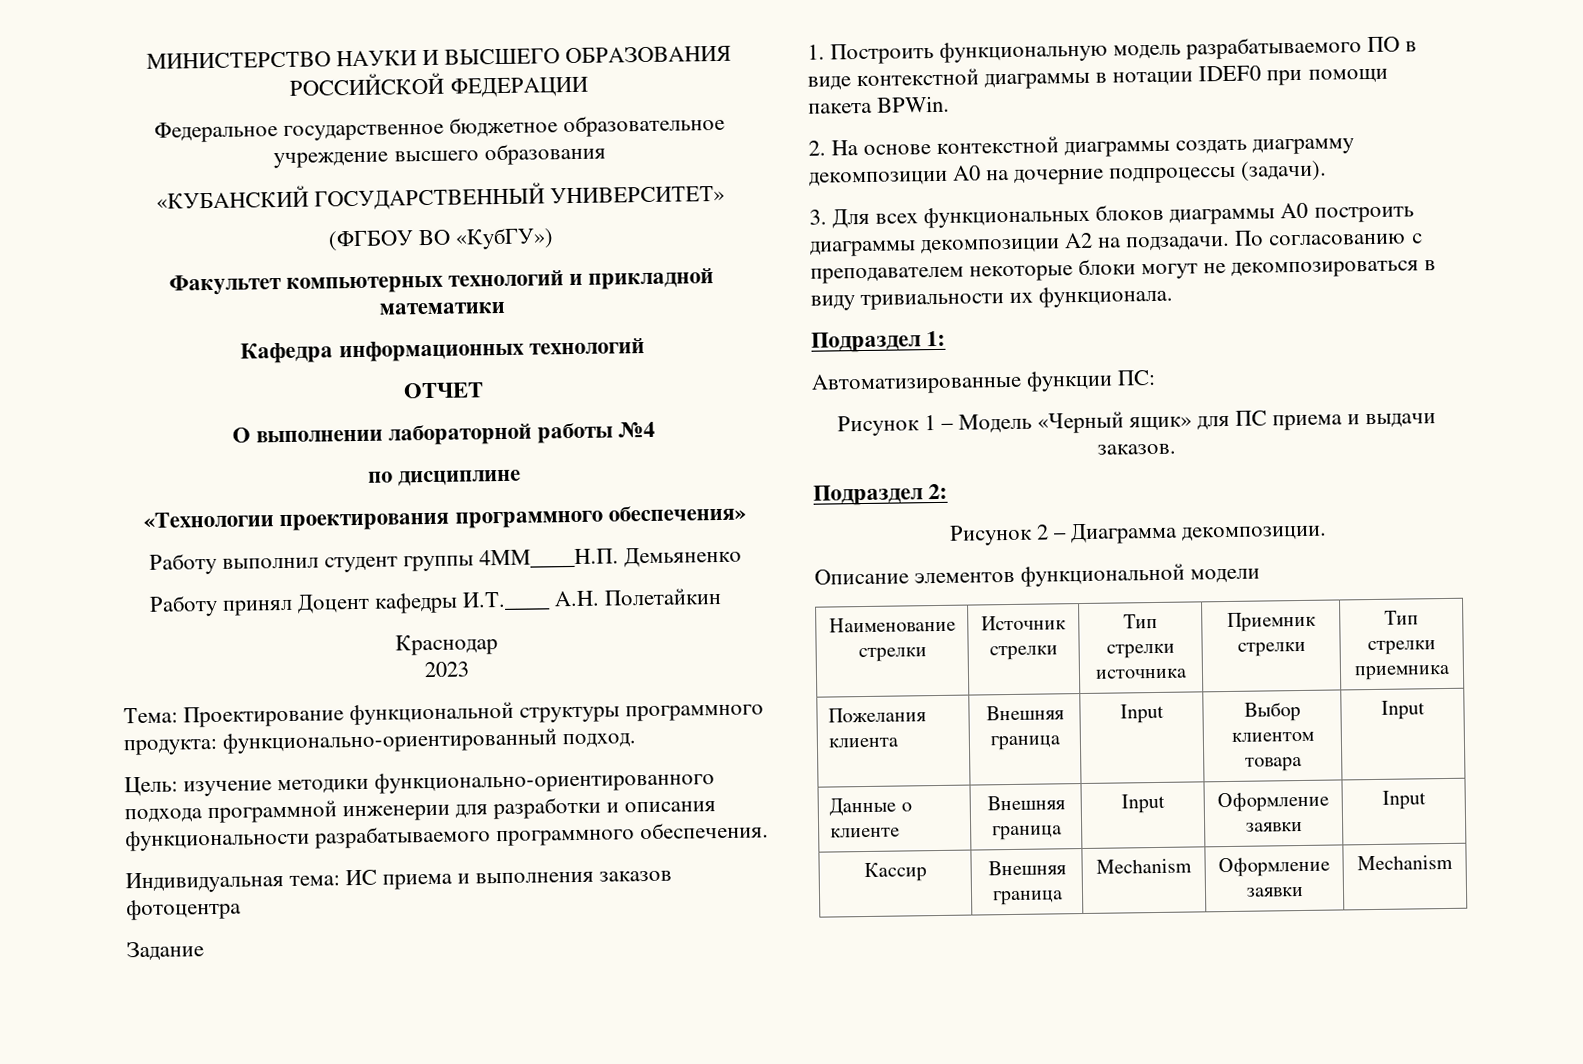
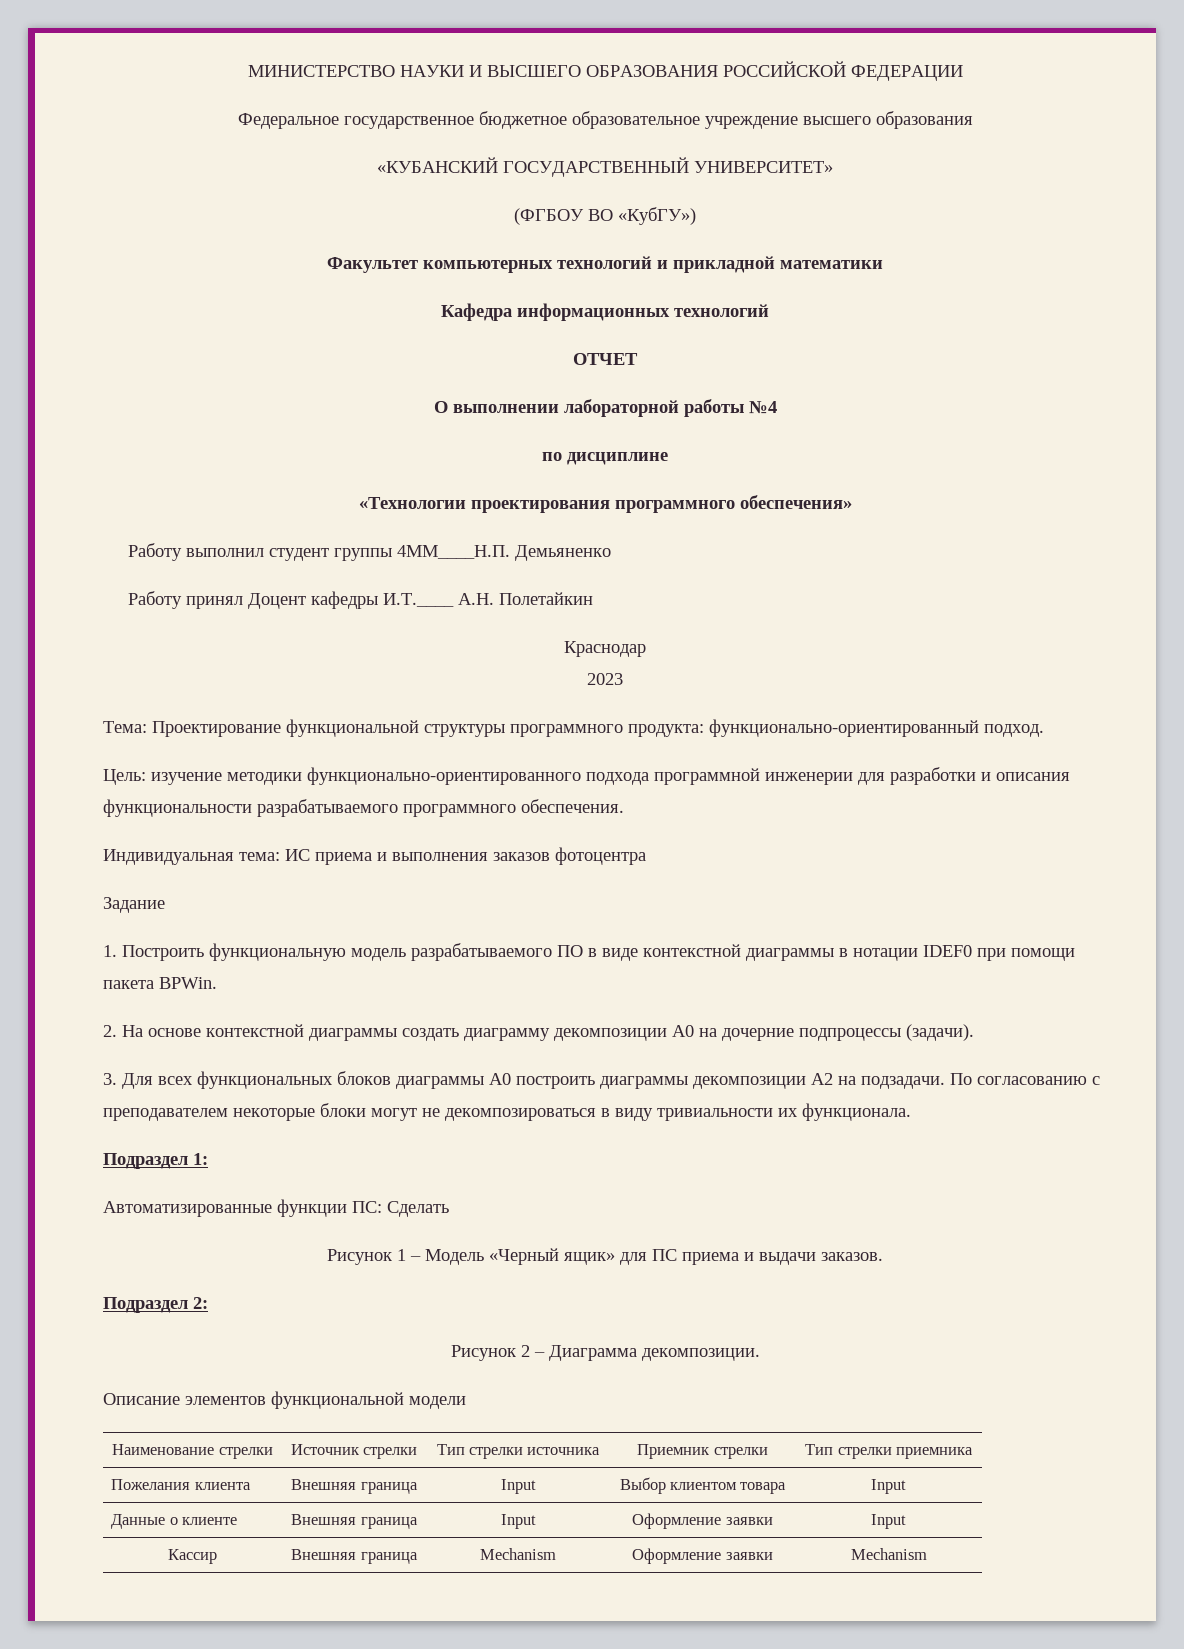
(1157, 377) none -> [387,1201,449,1217] Сделать

